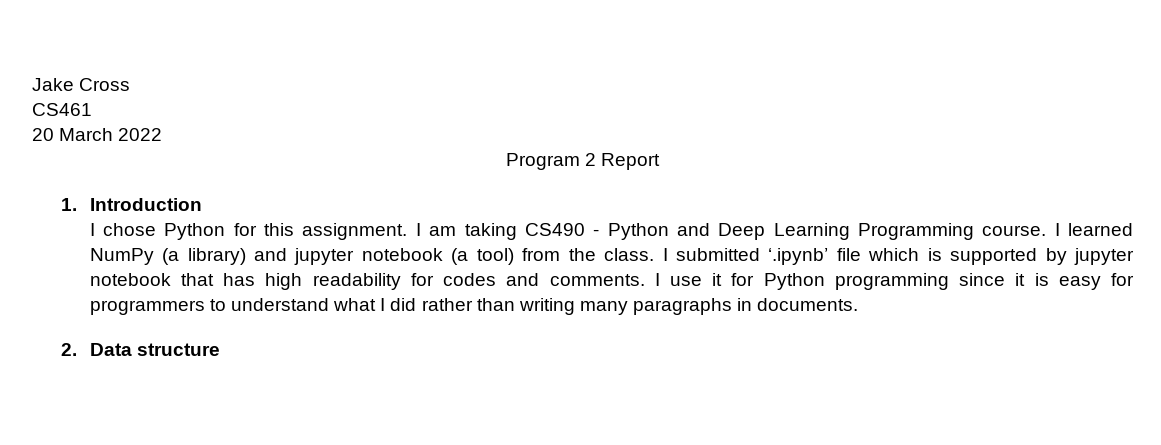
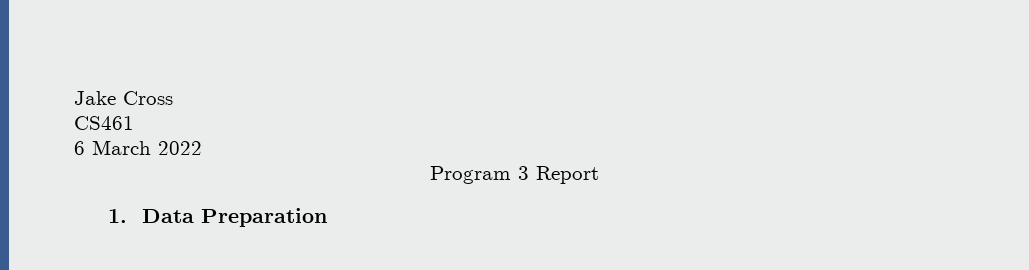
[32,128,54,141] 20 -> [74,141,85,155] 6
[585,153,596,166] 2 -> [518,166,529,180] 3
[89,198,202,211] [89,223,1133,240] [89,248,1134,265] [89,273,1134,290] [89,298,859,315] [60,343,220,356] Introduction // I chose Python for this assignment. I am taking CS490 - Python and Deep Learning Programming course. I learned NumPy (a library) and jupyter notebook (a tool) from the class. I submitted ‘.ipynb’ file which is supported by jupyter notebook that has high readability for codes and comments. I use it for Python programming since it is easy for programmers to understand what I did rather than writing many paragraphs in documents. // 2. Data structure -> [141,208,327,227] Data Preparation

